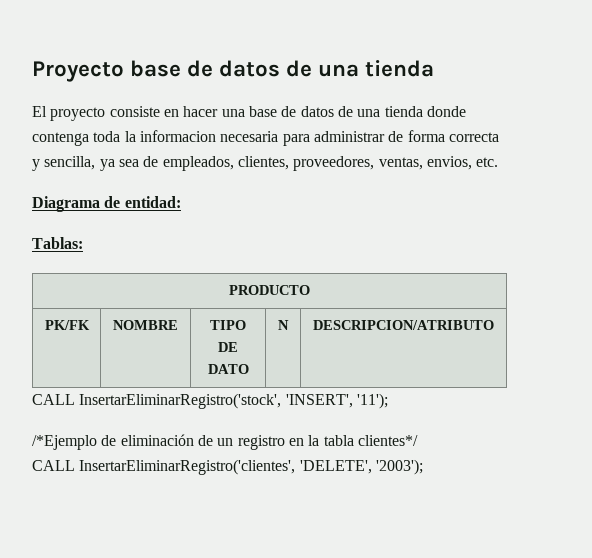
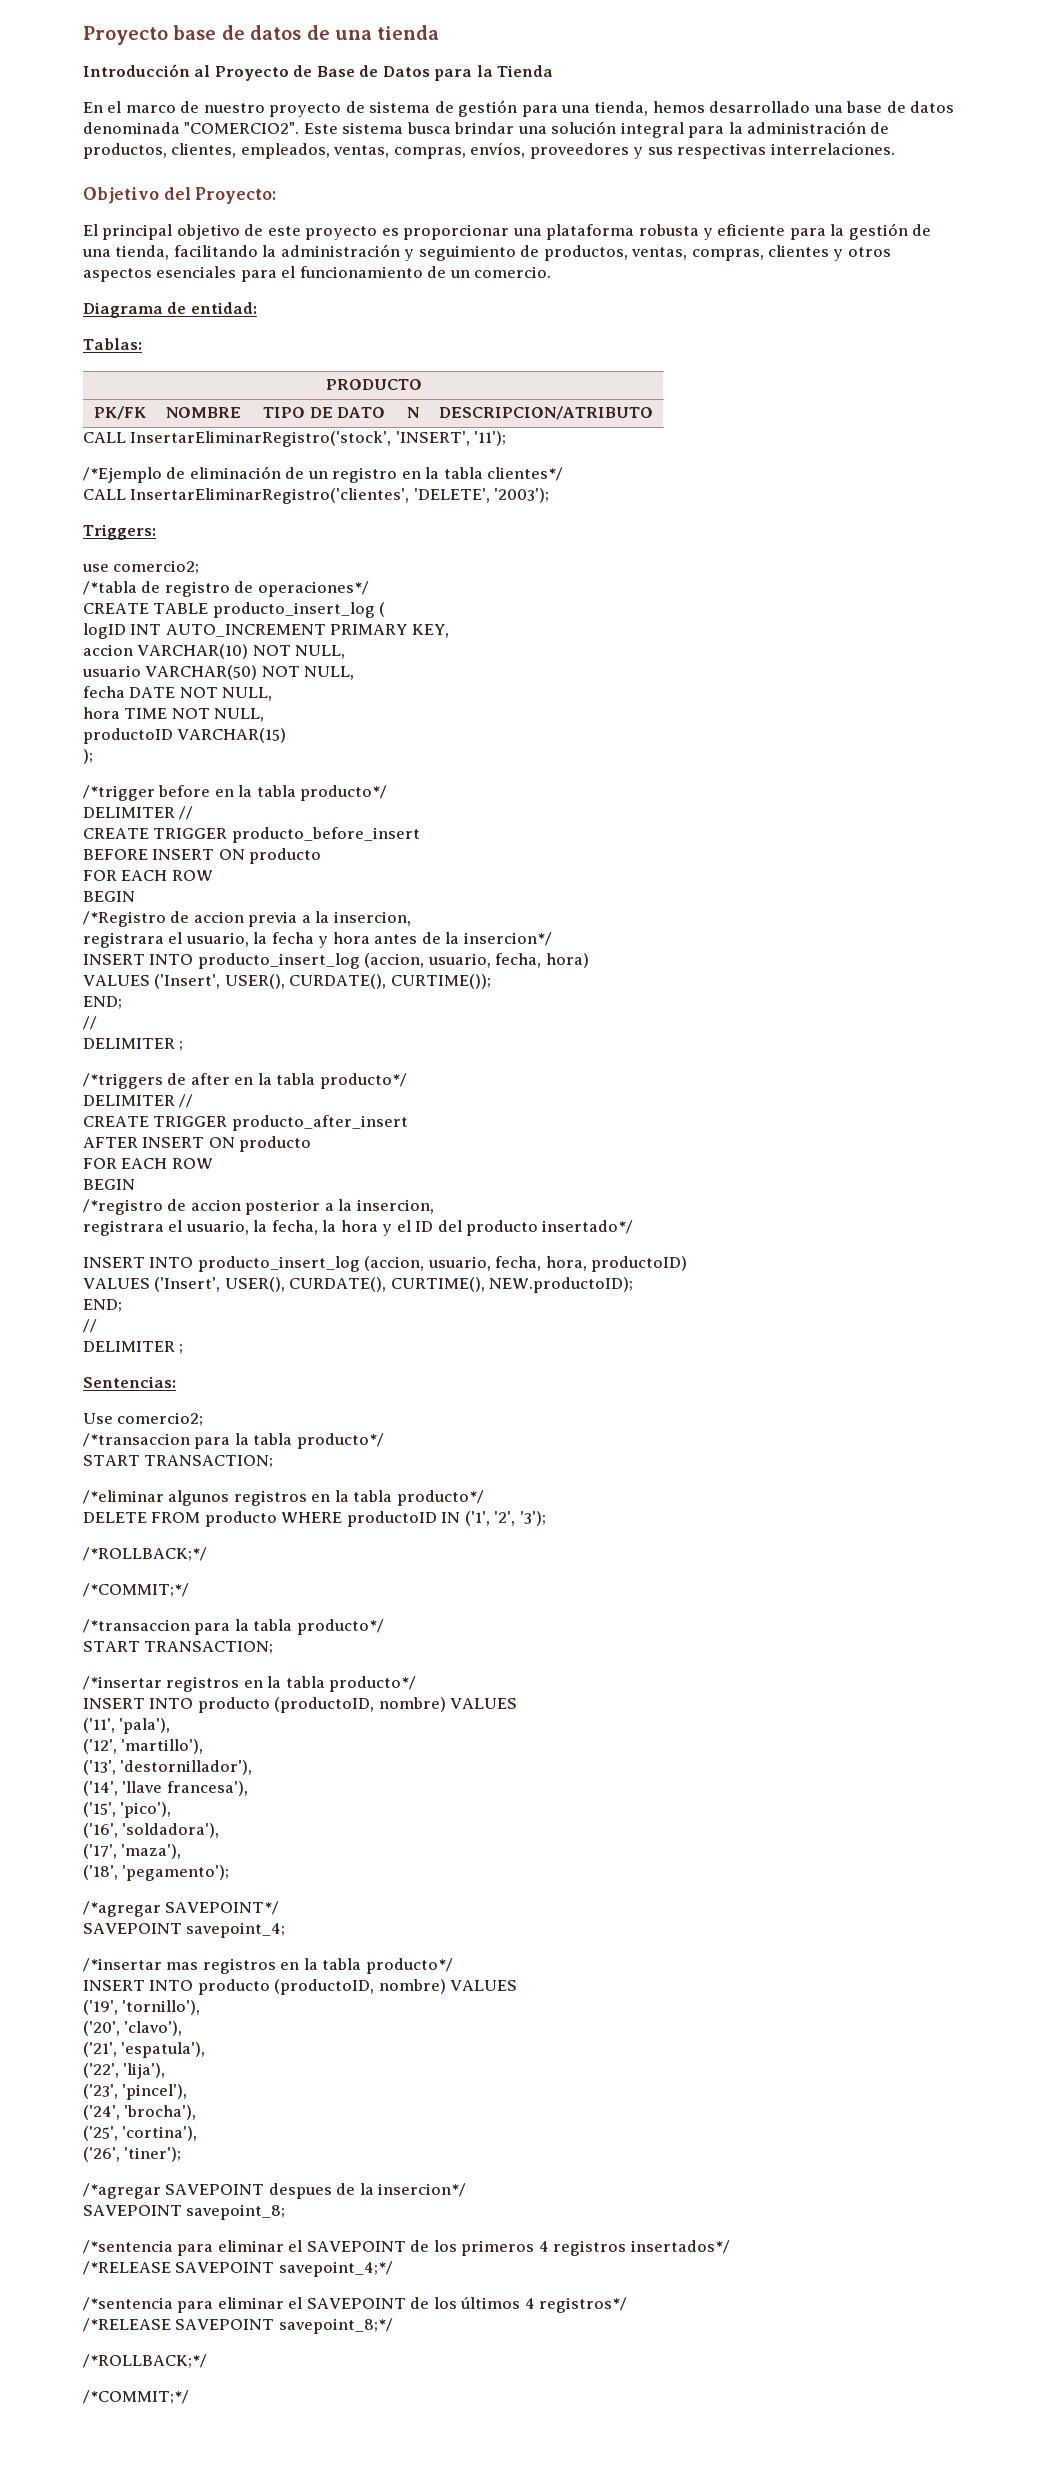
[32,106,466,121] [32,130,499,146] [32,156,499,171] El proyecto consiste en hacer una base de datos de una tienda donde contenga toda la informacion necesaria para administrar de forma correcta y sencilla, ya sea de empleados, clientes, proveedores, ventas, envios, etc. -> [83,64,554,81] [83,100,955,117] [83,121,890,138] [83,142,895,159] [83,187,277,204] [83,223,932,240] [82,244,891,261] [83,266,552,282] Introducción al Proyecto de Base de Datos para la Tienda // En el marco de nuestro proyecto de sistema de gestión para una tienda, hemos desarrollado una base de datos denominada "COMERCIO2". Este sistema busca brindar una solución integral para la administración de productos, clientes, empleados, ventas, compras, envíos, proveedores y sus respectivas interrelaciones. // Objetivo del Proyecto: // El principal objetivo de este proyecto es proporcionar una plataforma robusta y eficiente para la gestión de una tienda, facilitando la administración y seguimiento de productos, ventas, compras, clientes y otros aspectos esenciales para el funcionamiento de un comercio.
(423, 467) none -> [83,524,156,540] [82,560,200,574] [83,581,369,597] [83,602,386,618] [83,623,449,639] [83,644,346,659] [82,665,355,680] [83,686,273,701] [83,707,265,722] [83,728,287,744] [83,749,93,764] [83,785,388,801] [83,806,194,820] [83,827,420,843] [83,848,322,864] [83,870,213,881] [83,891,135,902] [83,911,411,927] [83,932,552,948] [83,953,589,969] [83,974,491,989] [83,996,122,1009] [83,1016,97,1030] [83,1038,184,1051] [83,1073,407,1089] [83,1094,194,1108] [83,1115,408,1131] [83,1136,312,1152] [83,1158,213,1169] [83,1179,135,1190] [83,1199,434,1215] [83,1220,634,1236] [83,1256,688,1272] [83,1277,634,1293] [83,1299,122,1312] [83,1319,97,1333] [83,1341,184,1354] [83,1376,176,1388] [83,1412,204,1426] [83,1433,384,1449] [83,1455,274,1468] [83,1490,484,1506] [83,1511,546,1527] [83,1547,207,1561] [83,1583,189,1597] [83,1619,384,1635] [83,1641,274,1654] [83,1676,417,1692] [83,1697,518,1713] [83,1718,171,1734] [83,1739,204,1754] [83,1760,253,1775] [83,1781,248,1796] [83,1802,172,1818] [83,1823,220,1838] [83,1844,182,1859] [83,1865,230,1881] [83,1901,280,1917] [83,1922,286,1938] [83,1958,453,1974] [83,1979,518,1995] [83,2000,201,2015] [83,2021,183,2036] [83,2042,206,2058] [83,2063,166,2079] [83,2084,188,2100] [83,2105,197,2120] [83,2126,198,2141] [83,2147,182,2162] [83,2183,467,2199] [83,2204,286,2220] [83,2240,730,2256] [83,2261,393,2277] [83,2297,628,2313] [83,2318,393,2334] [83,2354,207,2368] [83,2390,189,2404] // Triggers: // use comercio2; // /*tabla de registro de operaciones*/ // CREATE TABLE producto_insert_log ( // logID INT AUTO_INCREMENT PRIMARY KEY, // accion VARCHAR(10) NOT NULL, // usuario VARCHAR(50) NOT NULL, // fecha DATE NOT NULL, // hora TIME NOT NULL, // productoID VARCHAR(15) // ); // /*trigger before en la tabla producto*/ // DELIMITER // // CREATE TRIGGER producto_before_insert // BEFORE INSERT ON producto // FOR EACH ROW // BEGIN // /*Registro de accion previa a la insercion, // registrara el usuario, la fecha y hora antes de la insercion*/ // INSERT INTO producto_insert_log (accion, usuario, fecha, hora) // VALUES ('Insert', USER(), CURDATE(), CURTIME()); // END; // // // DELIMITER ; // /*triggers de after en la tabla producto*/ // DELIMITER // // CREATE TRIGGER producto_after_insert // AFTER INSERT ON producto // FOR EACH ROW // BEGIN // /*registro de accion posterior a la insercion, // registrara el usuario, la fecha, la hora y el ID del producto insertado*/ // INSERT INTO producto_insert_log (accion, usuario, fecha, hora, productoID) // VALUES ('Insert', USER(), CURDATE(), CURTIME(), NEW.productoID); // END; // // // DELIMITER ; // Sentencias: // Use comercio2; // /*transaccion para la tabla producto*/ // START TRANSACTION; // /*eliminar algunos registros en la tabla producto*/ // DELETE FROM producto WHERE productoID IN ('1', '2', '3'); // /*ROLLBACK;*/ // /*COMMIT;*/ // /*transaccion para la tabla producto*/ // START TRANSACTION; // /*insertar registros en la tabla producto*/ // INSERT INTO producto (productoID, nombre) VALUES // ('11', 'pala'), // ('12', 'martillo'), // ('13', 'destornillador'), // ('14', 'llave francesa'), // ('15', 'pico'), // ('16', 'soldadora'), // ('17', 'maza'), // ('18', 'pegamento'); // /*agregar SAVEPOINT*/ // SAVEPOINT savepoint_4; // /*insertar mas registros en la tabla producto*/ // INSERT INTO producto (productoID, nombre) VALUES // ('19', 'tornillo'), // ('20', 'clavo'), // ('21', 'espatula'), // ('22', 'lija'), // ('23', 'pincel'), // ('24', 'brocha'), // ('25', 'cortina'), // ('26', 'tiner'); // /*agregar SAVEPOINT despues de la insercion*/ // SAVEPOINT savepoint_8; // /*sentencia para eliminar el SAVEPOINT de los primeros 4 registros insertados*/ // /*RELEASE SAVEPOINT savepoint_4;*/ // /*sentencia para eliminar el SAVEPOINT de los últimos 4 registros*/ // /*RELEASE SAVEPOINT savepoint_8;*/ // /*ROLLBACK;*/ // /*COMMIT;*/

